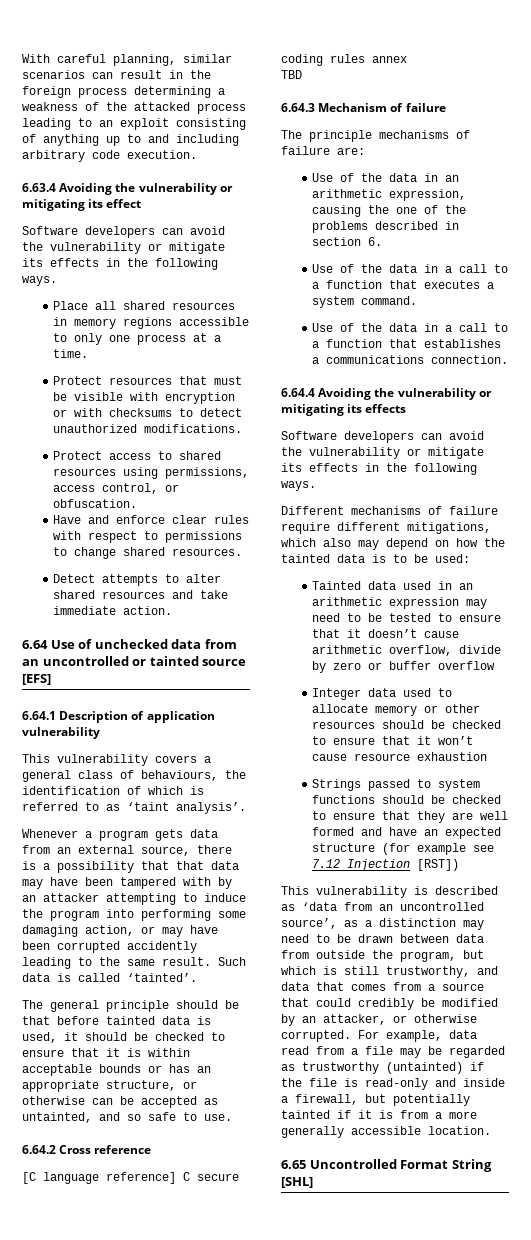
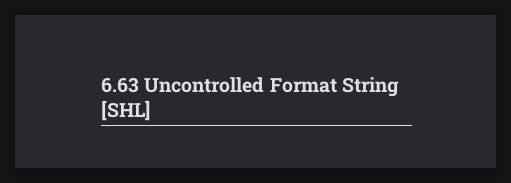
[22,54,232,66] [22,70,211,79] [22,86,225,98] [22,102,246,114] [22,118,246,130] [22,134,239,146] [22,150,197,162] [22,183,233,195] [22,199,142,211] [22,226,225,238] [22,242,225,254] [22,258,218,270] [22,276,57,286] [53,301,236,310] [53,317,250,329] [53,333,222,345] [53,349,89,358] [53,376,243,385] [53,392,236,404] [53,408,243,417] [53,424,243,433] [53,451,222,460] [53,467,250,479] [53,483,180,494] [53,499,138,508] [53,515,250,524] [53,531,243,543] [53,547,243,559] [53,574,222,586] [53,590,229,599] [53,606,173,615] [22,639,237,649] [22,656,247,666] [22,674,51,685] [22,711,215,723] [22,727,100,739] [22,754,211,766] [22,770,246,782] [22,786,204,795] [22,802,246,814] [22,829,218,841] [22,845,232,856] [22,861,239,873] [22,877,232,889] [22,893,246,905] [22,909,246,921] [22,925,218,937] [22,941,197,953] [22,957,246,969] [22,973,197,982] [22,1000,239,1012] [22,1016,211,1025] [22,1032,225,1043] [22,1048,190,1057] [22,1064,211,1076] [22,1080,197,1092] [22,1096,218,1108] [22,1112,232,1123] [22,1145,152,1154] [22,1172,239,1184] [281,54,407,66] [281,70,302,79] [281,103,446,112] [281,130,470,142] [281,146,365,155] [312,173,460,182] [312,189,467,201] [312,205,467,217] [312,221,460,233] [312,237,383,246] [312,264,509,273] [312,280,495,289] [312,296,418,308] [312,323,509,332] [312,339,502,348] [312,355,509,364] [281,388,492,400] [281,404,407,416] [281,431,484,443] [281,447,484,459] [281,463,477,475] [281,481,316,491] [281,506,498,515] [281,522,491,534] [281,538,505,550] [281,554,470,563] [312,581,474,590] [312,597,488,609] [312,613,502,622] [312,629,460,638] [312,645,502,656] [312,661,496,673] [312,688,453,700] [312,704,481,716] [312,720,502,729] [312,736,474,745] [312,752,488,761] [312,779,481,791] [312,795,502,804] [312,811,509,823] [312,827,502,839] [312,843,495,855] [312,859,460,871] [281,886,498,898] [281,902,484,911] [281,918,484,930] [281,934,484,943] [281,950,484,962] [281,966,498,978] [281,982,484,991] [281,998,498,1010] [281,1014,477,1026] [281,1030,477,1042] [281,1046,505,1058] [281,1062,484,1074] [281,1078,505,1090] [281,1094,470,1106] [281,1110,477,1119] [281,1126,491,1138] [281,1160,306,1169] With careful planning, similar scenarios can result in the foreign process determining a weakness of the attacked process leading to an exploit consisting of anything up to and including arbitrary code execution. // 6.63.4 Avoiding the vulnerability or mitigating its effect // Software developers can avoid the vulnerability or mitigate its effects in the following ways. // Place all shared resources in memory regions accessible to only one process at a time. // Protect resources that must be visible with encryption or with checksums to detect unauthorized modifications. // Protect access to shared resources using permissions, access control, or obfuscation. // Have and enforce clear rules with respect to permissions to change shared resources. // Detect attempts to alter shared resources and take immediate action. // 6.64 Use of unchecked data from an uncontrolled or tainted source [EFS] // 6.64.1 Description of application vulnerability // This vulnerability covers a general class of behaviours, the identification of which is referred to as ‘taint analysis’. // Whenever a program gets data from an external source, there is a possibility that that data may have been tampered with by an attacker attempting to induce the program into performing some damaging action, or may have been corrupted accidently leading to the same result. Such data is called ‘tainted’. // The general principle should be that before tainted data is used, it should be checked to ensure that it is within acceptable bounds or has an appropriate structure, or otherwise can be accepted as untainted, and so safe to use. // 6.64.2 Cross reference // [C language reference] C secure coding rules annex // TBD // 6.64.3 Mechanism of failure // The principle mechanisms of failure are: // Use of the data in an arithmetic expression, causing the one of the problems described in section 6. // Use of the data in a call to a function that executes a system command. // Use of the data in a call to a function that establishes a communications connection. // 6.64.4 Avoiding the vulnerability or mitigating its effects // Software developers can avoid the vulnerability or mitigate its effects in the following ways. // Different mechanisms of failure require different mitigations, which also may depend on how the tainted data is to be used: // Tainted data used in an arithmetic expression may need to be tested to ensure that it doesn’t cause arithmetic overflow, divide by zero or buffer overflow // Integer data used to allocate memory or other resources should be checked to ensure that it won’t cause resource exhaustion // Strings passed to system functions should be checked to ensure that they are well formed and have an expected structure (for example see 7.12 Injection [RST]) // This vulnerability is described as ‘data from an uncontrolled source’, as a distinction may need to be drawn between data from outside the program, but which is still trustworthy, and data that comes from a source that could credibly be modified by an attacker, or otherwise corrupted. For example, data read from a file may be regarded as trustworthy (untainted) if the file is read-only and inside a firewall, but potentially tainted if it is from a more generally accessible location. // 6.65 -> [101,77,139,93] 6.63

